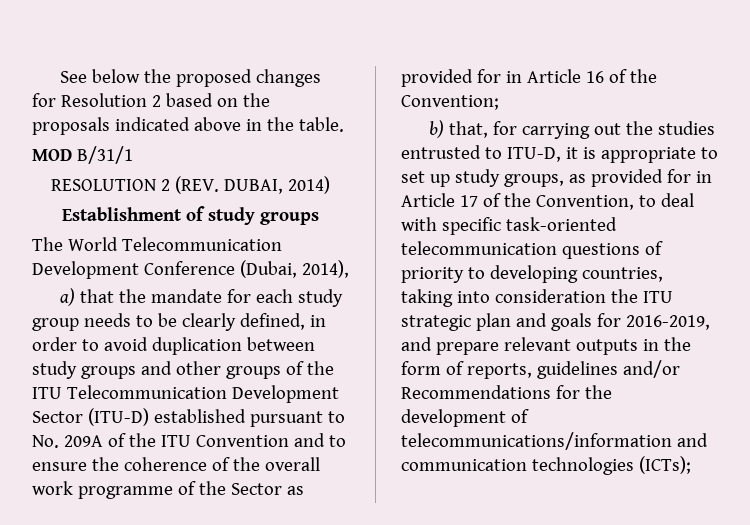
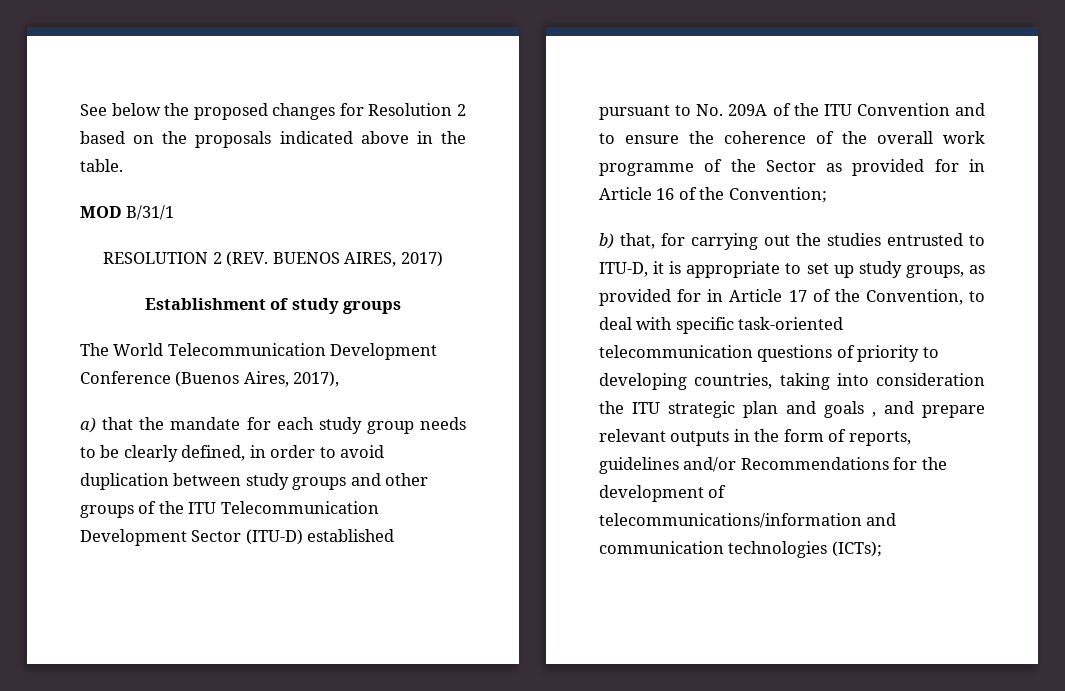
[223,176,330,194] DUBAI, 2014) -> [272,251,443,267] BUENOS AIRES, 2017)
[239,260,349,278] (Dubai, 2014), -> [175,371,340,387] (Buenos Aires, 2017),
[596,313,710,330] for 2016-2019, -> [872,412,876,417] ,

